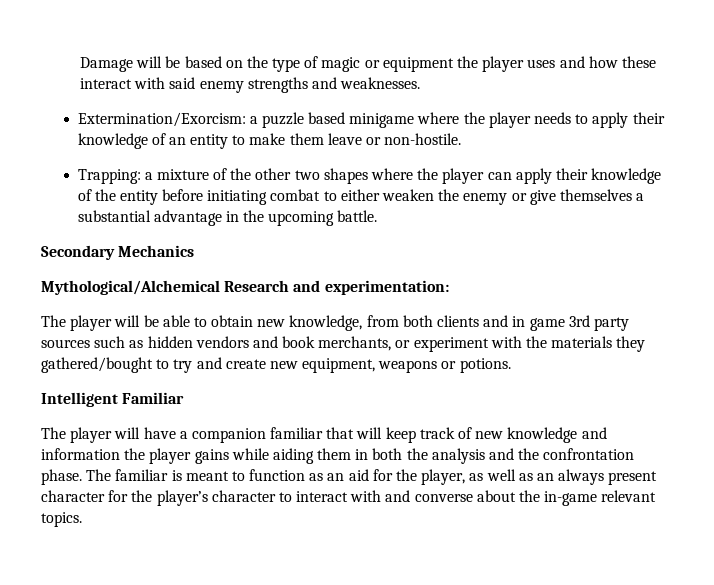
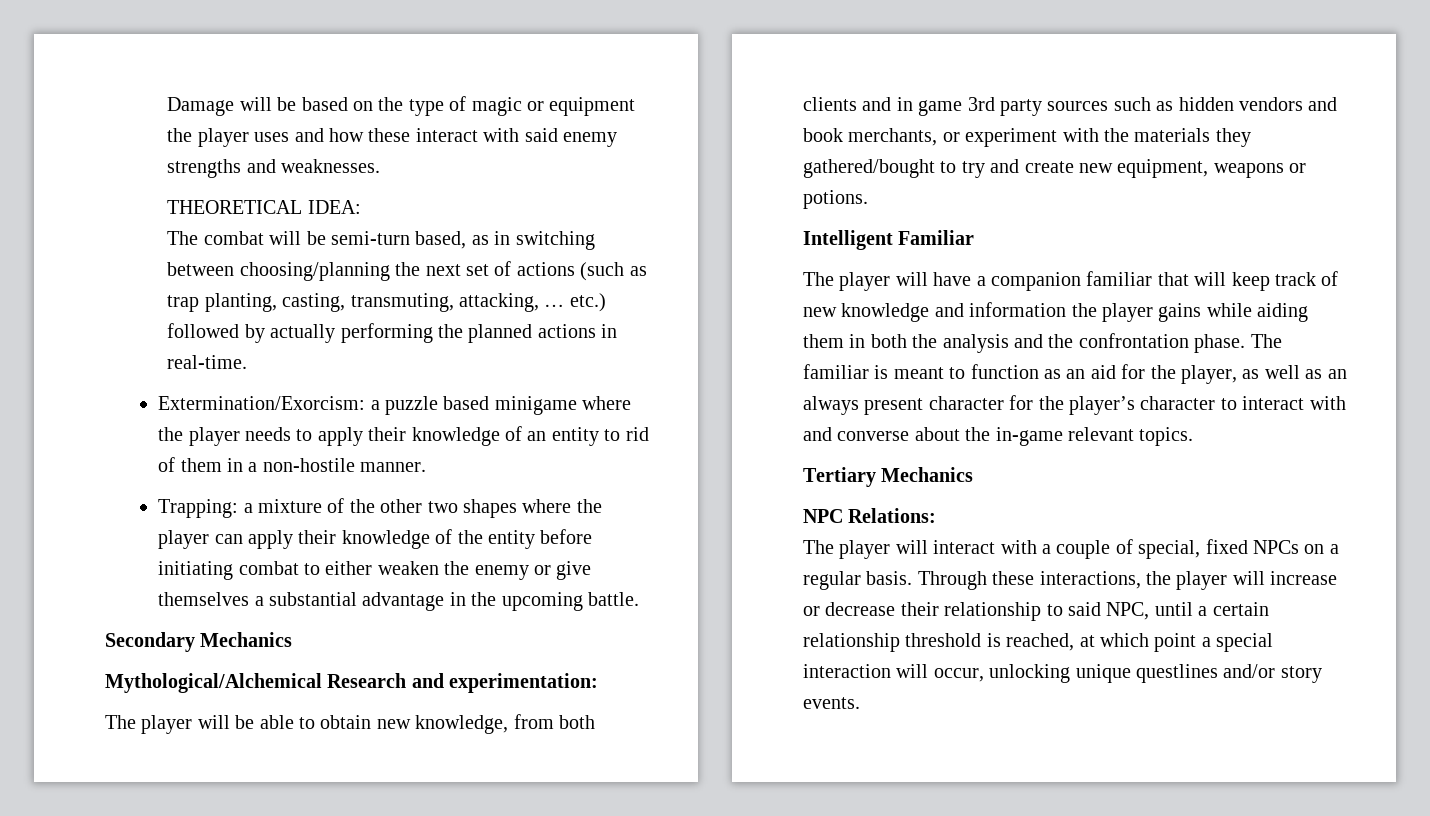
(421, 83) none -> [167,200,361,214] [167,231,595,250] [167,261,647,281] [167,293,606,312] [167,323,618,343] [167,355,248,369] // THEORETICAL IDEA: // The combat will be semi-turn based, as in switching between choosing/planning the next set of actions (such as trap planting, casting, transmuting, attacking, … etc.) followed by actually performing the planned actions in real-time.
[249,133,462,145] make them leave or non-hostile. -> [625,427,649,441] [158,457,427,472] rid of them in a non-hostile manner.
(82, 519) none -> [803,467,974,487] [803,508,937,523] [803,539,1339,559] [803,571,1338,590] [803,602,1269,621] [803,633,1274,652] [803,664,1322,683] [803,697,860,709] // Tertiary Mechanics // NPC Relations: // The player will interact with a couple of special, fixed NPCs on a regular basis. Through these interactions, the player will increase or decrease their relationship to said NPC, until a certain relationship threshold is reached, at which point a special interaction will occur, unlocking unique questlines and/or story events.

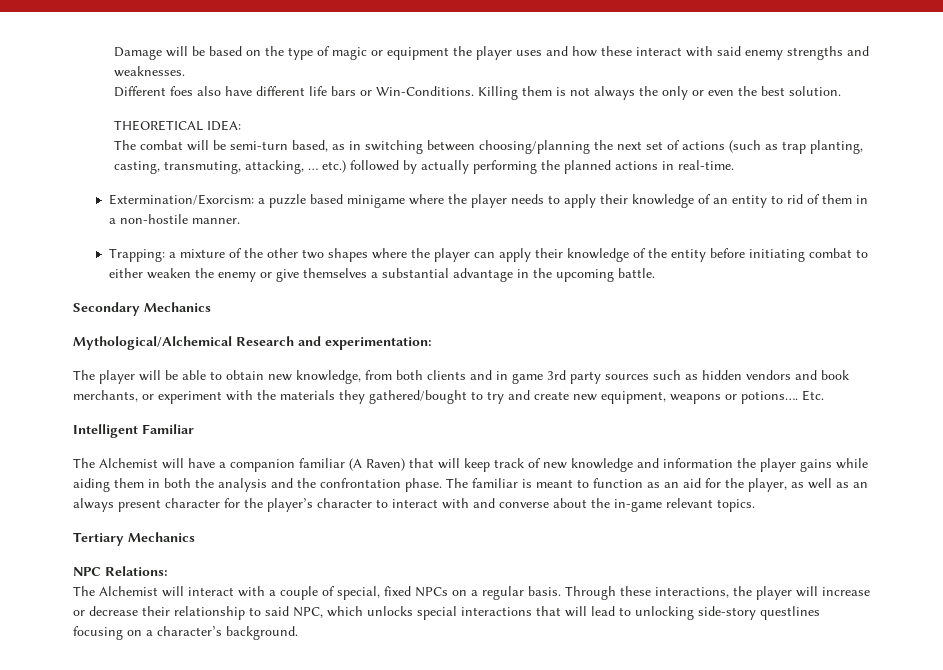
(381, 166) none -> [114,86,842,100] // Different foes also have different life bars or Win-Conditions. Killing them is not always the only or even the best solution.
[803,190,868,209] potions. -> [741,390,824,404] potions…. Etc.
[839,272,891,291] player -> [99,458,158,468] Alchemist
(1153, 278) none -> [349,458,405,471] (A Raven)
[839,540,891,559] player -> [99,586,158,596] Alchemist
[1154,602,1269,616] [803,633,1274,652] [803,664,1322,683] [803,697,860,709] until a certain relationship threshold is reached, at which point a special interaction will occur, unlocking unique questlines and/or story events. -> [327,606,820,620] [73,626,298,640] which unlocks special interactions that will lead to unlocking side-story questlines focusing on a character’s background.

